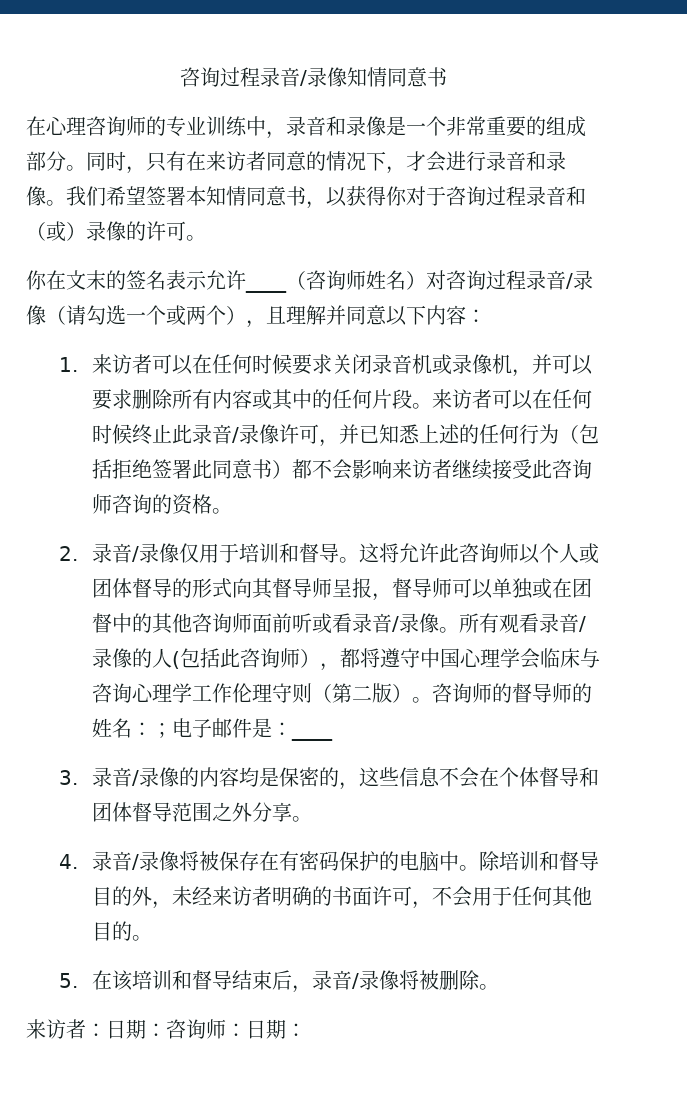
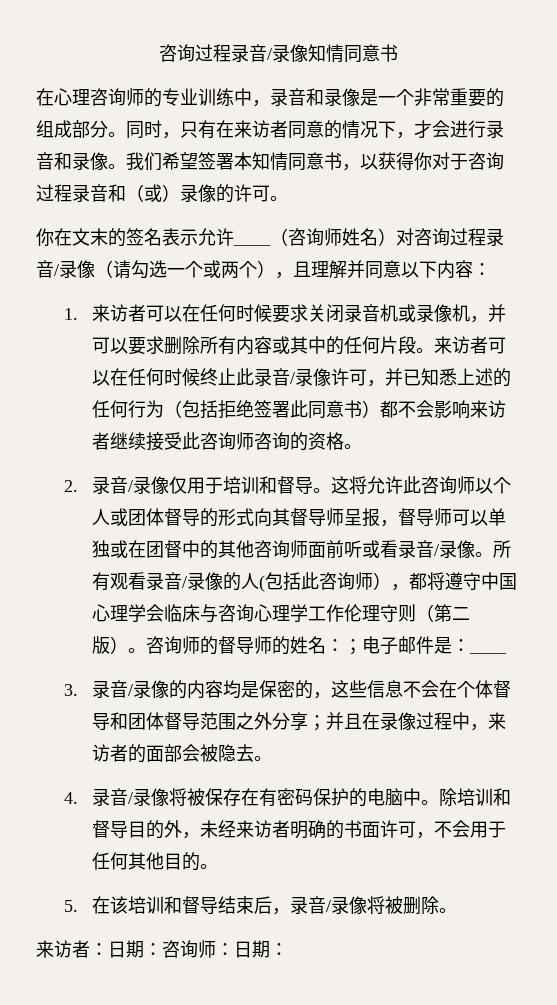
(292, 812) none -> [308,712,507,731] [92,744,255,763] ；并且在录像过程中，来访者的面部会被隐去

